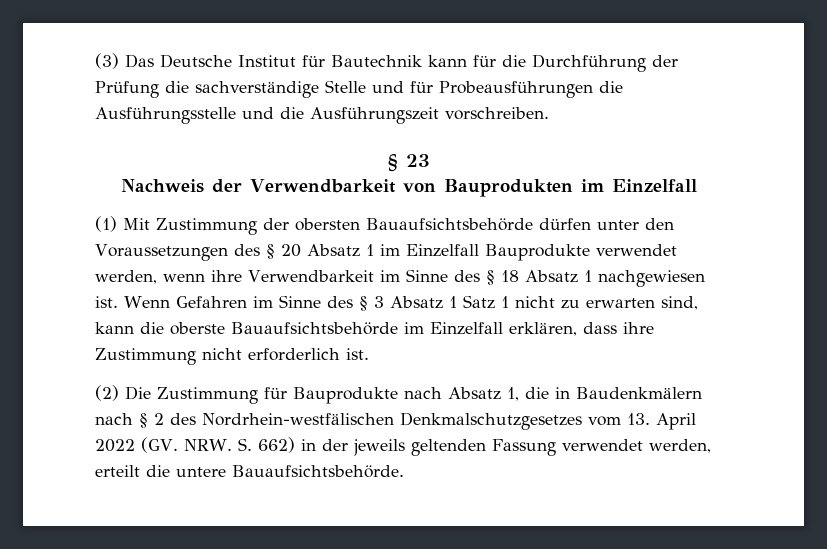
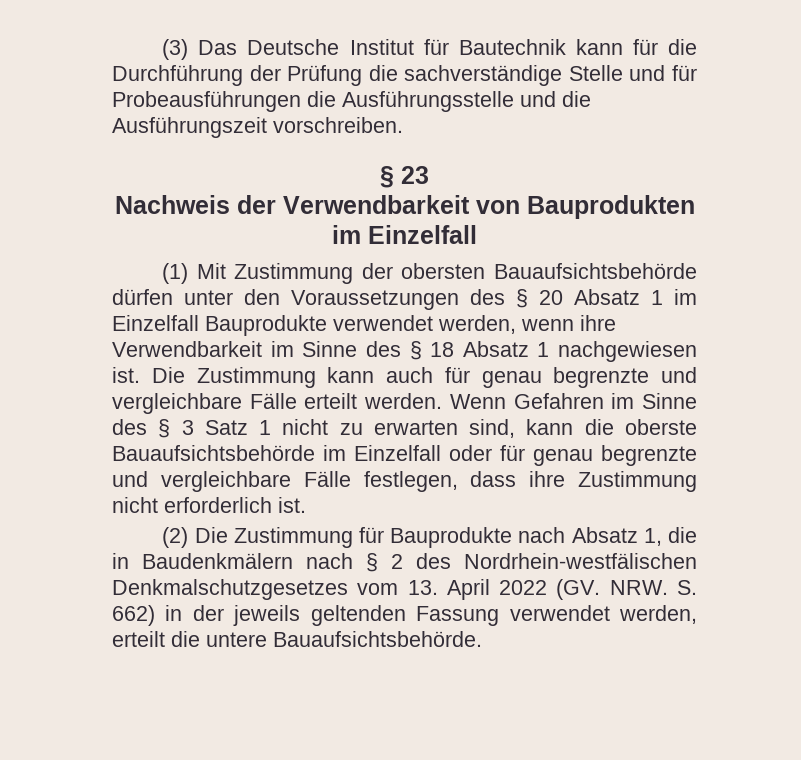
(118, 302) none -> [151,367,697,388] [112,393,443,414] Die Zustimmung kann auch für genau begrenzte und vergleichbare Fälle erteilt werden.
[389,296,457,309] Absatz 1 -> (194, 427) none
[509,322,577,336] erklären, -> [449,445,697,466] [112,471,458,492] oder für genau begrenzte und vergleichbare Fälle festlegen,

